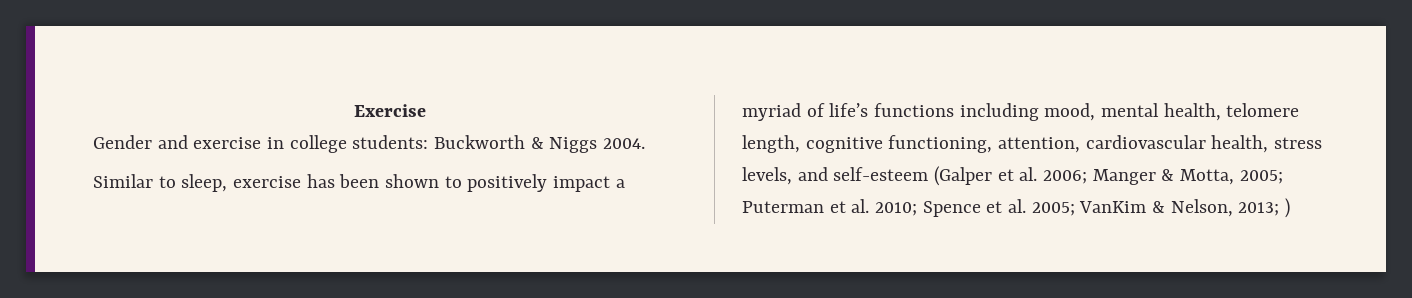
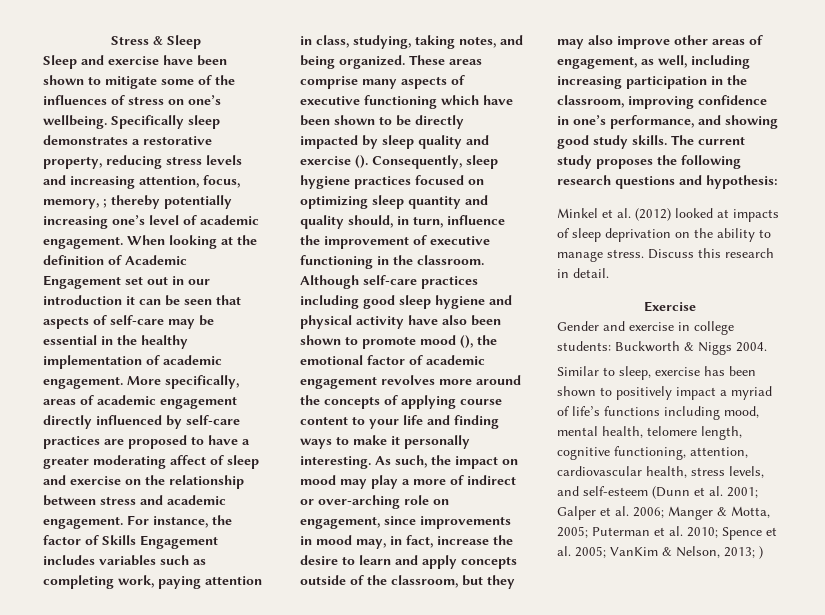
(353, 110) none -> [110,35,201,49] [43,55,227,69] [43,75,235,89] [43,95,221,105] [43,115,220,129] [43,135,212,145] [43,155,242,169] [43,175,240,189] [43,195,232,209] [43,215,259,229] [43,235,257,249] [43,255,187,265] [43,275,210,289] [43,295,241,306] [43,315,214,329] [43,335,188,349] [43,355,222,369] [43,375,239,389] [43,395,237,409] [43,415,240,429] [43,435,250,449] [43,455,259,469] [43,475,244,489] [43,495,226,506] [43,515,232,529] [43,535,218,549] [43,555,206,566] [43,575,262,589] [300,35,523,49] [300,55,482,69] [300,75,465,89] [300,95,513,109] [300,115,464,129] [300,135,489,149] [300,155,498,169] [300,175,484,189] [300,195,488,209] [300,215,505,229] [300,235,490,249] [300,255,484,269] [300,275,478,289] [300,295,512,309] [300,315,501,329] [300,335,497,349] [300,355,485,365] [300,375,521,389] [300,395,502,409] [300,415,499,429] [300,435,470,449] [300,455,518,469] [300,475,516,489] [300,495,449,509] [300,516,511,529] [300,535,513,549] [300,555,517,569] [300,575,515,589] [557,35,763,49] [557,55,750,69] [557,75,747,89] [557,95,767,109] [557,115,778,129] [557,135,745,149] [557,155,741,169] [557,175,778,189] [557,208,779,222] [557,228,771,242] [557,248,774,262] [557,268,609,278] Stress & Sleep // Sleep and exercise have been shown to mitigate some of the influences of stress on one’s wellbeing. Specifically sleep demonstrates a restorative property, reducing stress levels and increasing attention, focus, memory, ; thereby potentially increasing one’s level of academic engagement. When looking at the definition of Academic Engagement set out in our introduction it can be seen that aspects of self-care may be essential in the healthy implementation of academic engagement. More specifically, areas of academic engagement directly influenced by self-care practices are proposed to have a greater moderating affect of sleep and exercise on the relationship between stress and academic engagement. For instance, the factor of Skills Engagement includes variables such as completing work, paying attention in class, studying, taking notes, and being organized. These areas comprise many aspects of executive functioning which have been shown to be directly impacted by sleep quality and exercise (). Consequently, sleep hygiene practices focused on optimizing sleep quantity and quality should, in turn, influence the improvement of executive functioning in the classroom. Although self-care practices including good sleep hygiene and physical activity have also been shown to promote mood (), the emotional factor of academic engagement revolves more around the concepts of applying course content to your life and finding ways to make it personally interesting. As such, the impact on mood may play a more of indirect or over-arching role on engagement, since improvements in mood may, in fact, increase the desire to learn and apply concepts outside of the classroom, but they may also improve other areas of engagement, as well, including increasing participation in the classroom, improving confidence in one’s performance, and showing good study skills. The current study proposes the following research questions and hypothesis: // Minkel et al. (2012) looked at impacts of sleep deprivation on the ability to manage stress. Discuss this research in detail. //
[934,166,993,186] (Galper -> [652,486,758,499] [557,506,596,520] (Dunn et al. 2001; Galper

